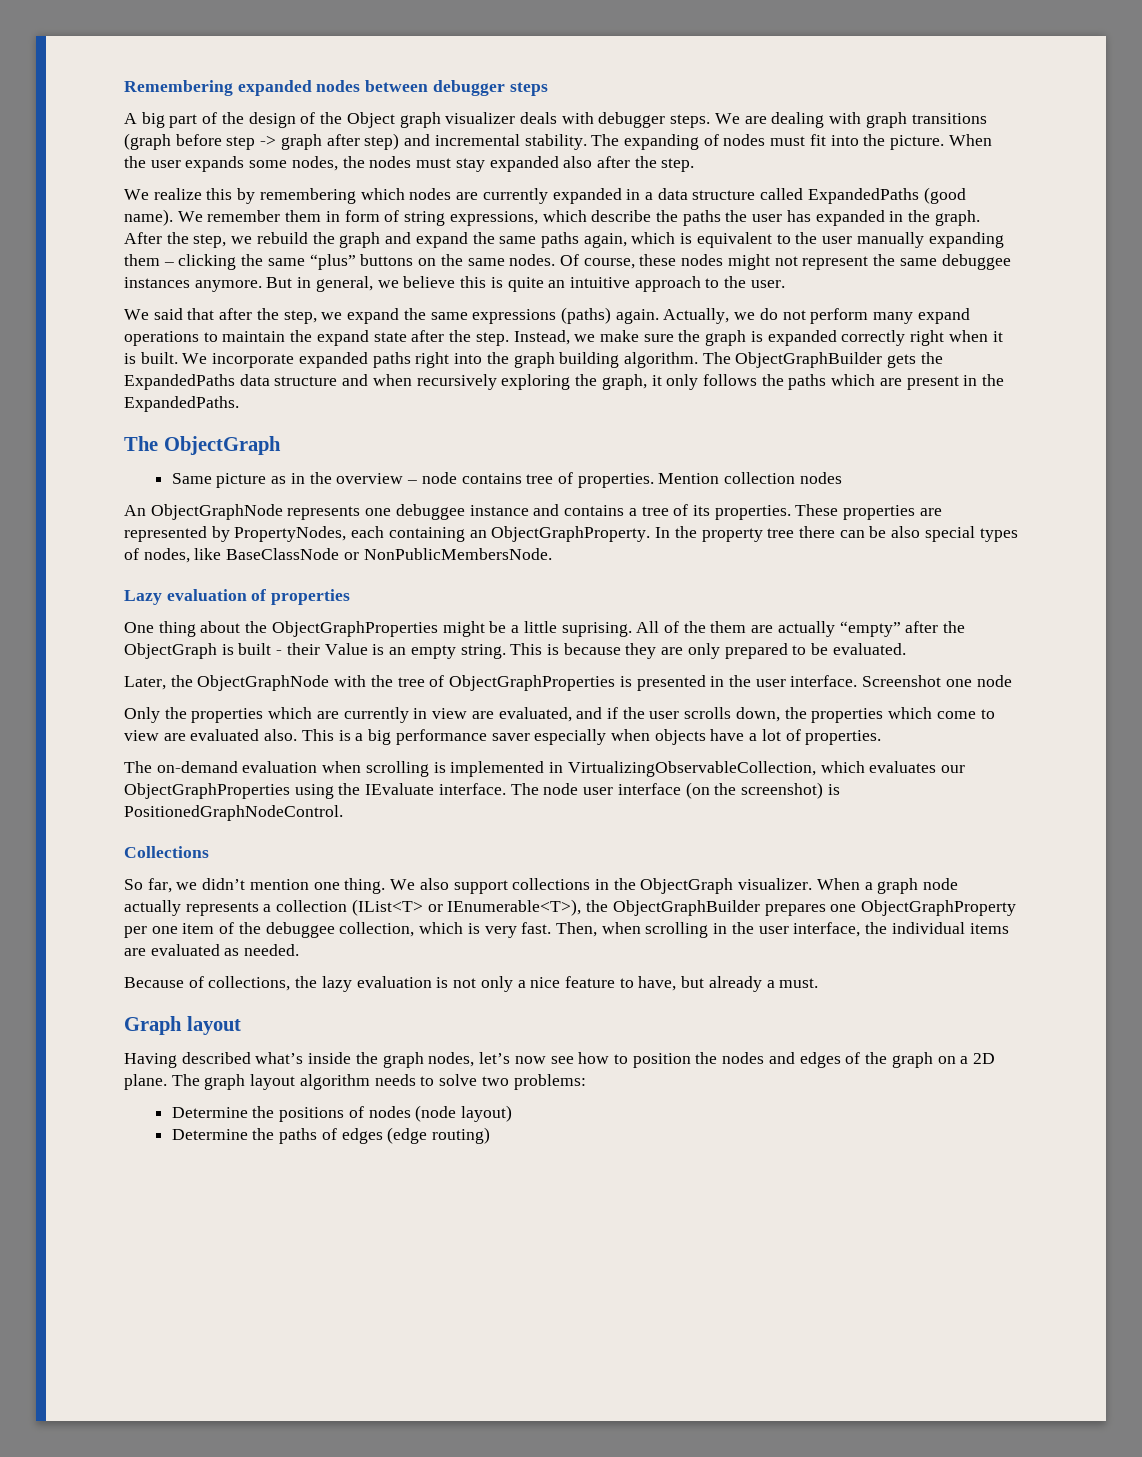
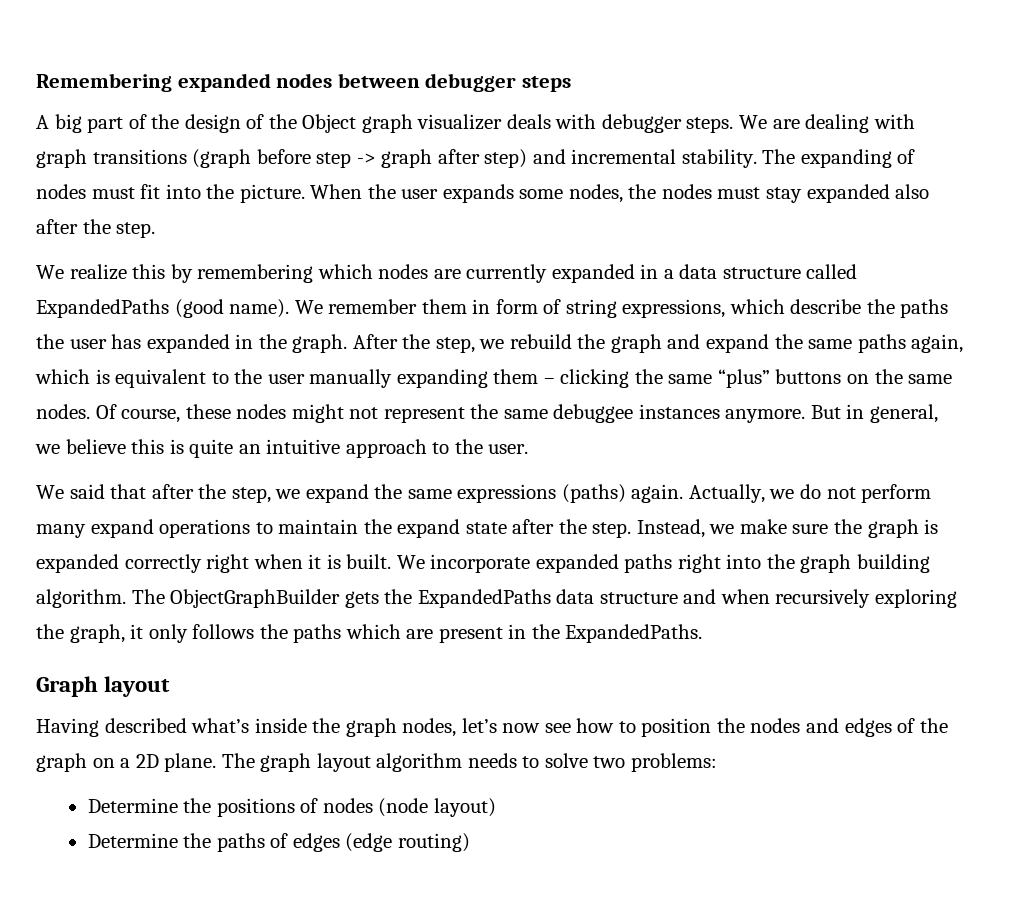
[124,436,281,455] [171,472,842,488] [124,504,942,520] [124,526,1018,542] [124,548,552,563] [124,589,351,605] [124,621,966,637] [124,643,906,659] [124,675,1012,691] [124,707,995,723] [124,729,882,745] [124,761,965,777] [124,782,840,799] [124,805,343,821] [124,846,209,858] [124,878,959,894] [124,899,1016,916] [124,922,1009,938] [124,944,300,956] [124,976,819,992] // The ObjectGraph // Same picture as in the overview – node contains tree of properties. Mention collection nodes // An ObjectGraphNode represents one debuggee instance and contains a tree of its properties. These properties are represented by PropertyNodes, each containing an ObjectGraphProperty. In the property tree there can be also special types of nodes, like BaseClassNode or NonPublicMembersNode. // Lazy evaluation of properties // One thing about the ObjectGraphProperties might be a little suprising. All of the them are actually “empty” after the ObjectGraph is built - their Value is an empty string. This is because they are only prepared to be evaluated. // Later, the ObjectGraphNode with the tree of ObjectGraphProperties is presented in the user interface. Screenshot one node // Only the properties which are currently in view are evaluated, and if the user scrolls down, the properties which come to view are evaluated also. This is a big performance saver especially when objects have a lot of properties. // The on-demand evaluation when scrolling is implemented in VirtualizingObservableCollection, which evaluates our ObjectGraphProperties using the IEvaluate interface. The node user interface (on the screenshot) is PositionedGraphNodeControl. // Collections // So far, we didn’t mention one thing. We also support collections in the ObjectGraph visualizer. When a graph node actually represents a collection (IList<T> or IEnumerable<T>), the ObjectGraphBuilder prepares one ObjectGraphProperty per one item of the debuggee collection, which is very fast. Then, when scrolling in the user interface, the individual items are evaluated as needed. // Because of collections, the lazy evaluation is not only a nice feature to have, but already a must. -> (703, 633) none

